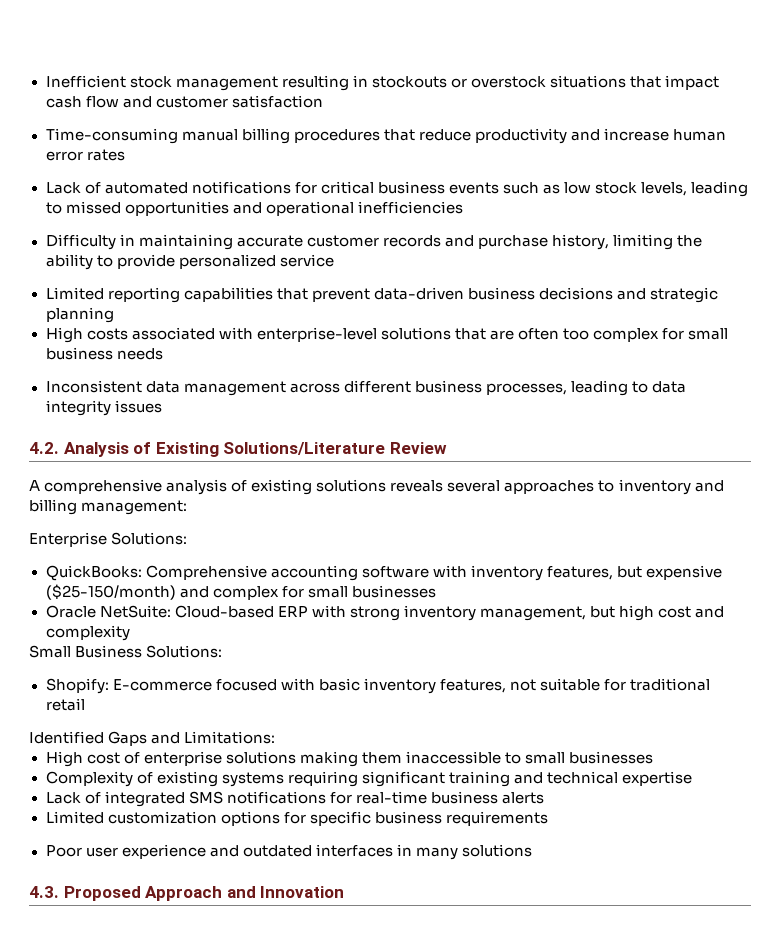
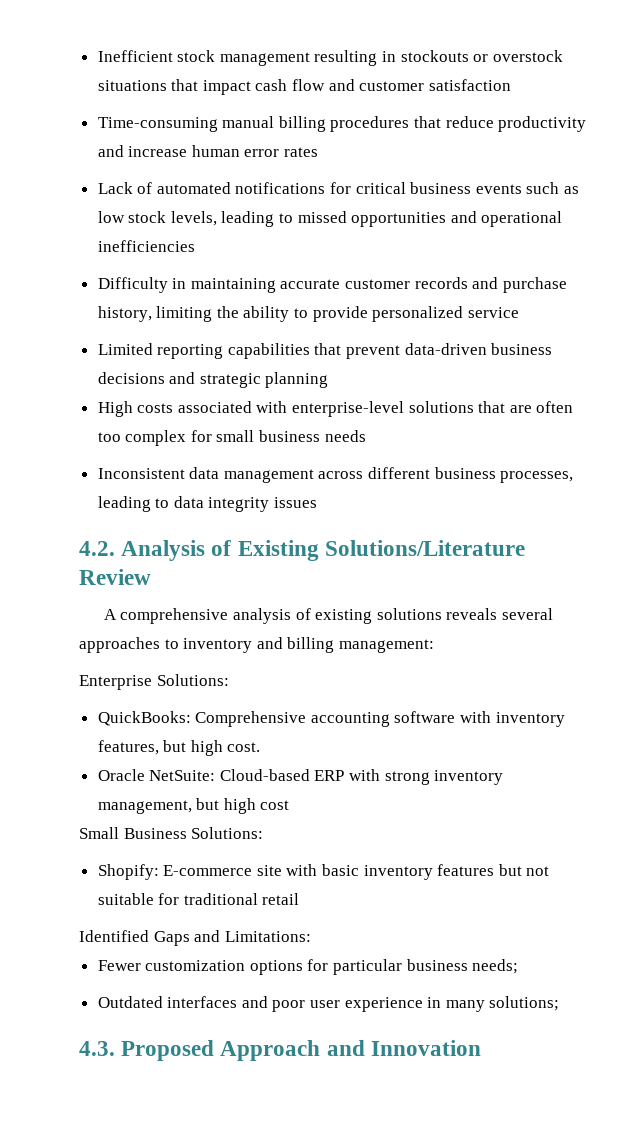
[645,565,722,580] [45,584,436,600] expensive ($25-150/month) and complex for small businesses -> [190,740,261,756] high cost.
[695,606,725,618] [45,625,130,641] and complexity -> (290, 805) none
[215,679,277,691] focused -> [256,865,282,876] site
[439,679,506,693] features, -> [437,864,522,876] features but
[45,751,653,767] [45,771,692,787] [45,791,544,807] [45,811,548,826] [45,844,393,859] High cost of enterprise solutions making them inaccessible to small businesses // Complexity of existing systems requiring significant training and technical expertise // Lack of integrated SMS notifications for real-time business alerts // Limited customization options for specific business requirements // Poor user experience and outdated interfaces -> [97,959,519,975] [97,996,423,1012] Fewer customization options for particular business needs; // Outdated interfaces and poor user experience
[461,844,532,857] solutions -> [489,996,560,1011] solutions;

